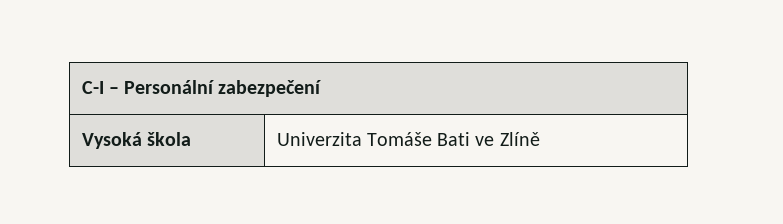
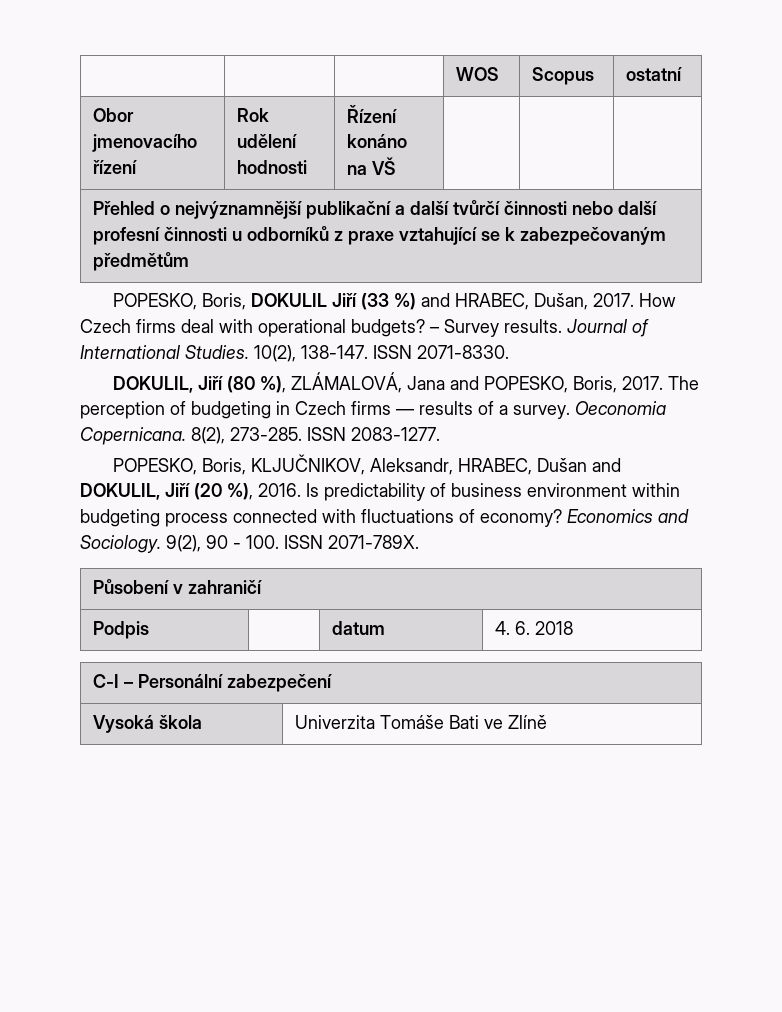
(81, 87) none -> [455,67,499,81] [531,67,594,85] [625,67,682,81] [92,108,134,122] [91,134,197,152] [92,160,137,174] [236,108,269,122] [236,134,297,148] [236,160,307,174] [346,105,397,123] [346,134,407,148] [346,157,396,175] [92,200,657,219] [92,226,666,245] [92,252,189,271] [112,293,676,310] [80,319,649,337] [80,345,509,362] [112,372,699,393] [80,401,666,419] [80,427,440,445] [112,454,621,475] [80,483,680,501] [80,509,689,527] [80,535,419,553] [92,579,262,594] [92,621,149,639] [331,621,385,635] [494,621,573,635] | | | WOS | Scopus | ostatní // Obor jmenovacího řízení | Rok udělení hodnosti | Řízení konáno na VŠ | | | // Přehled o nejvýznamnější publikační a další tvůrčí činnosti nebo další profesní činnosti u odborníků z praxe vztahující se k zabezpečovaným předmětům // POPESKO, Boris, DOKULIL Jiří (33 %) and HRABEC, Dušan, 2017. How Czech firms deal with operational budgets? – Survey results. Journal of International Studies. 10(2), 138-147. ISSN 2071-8330. // DOKULIL, Jiří (80 %), ZLÁMALOVÁ, Jana and POPESKO, Boris, 2017. The perception of budgeting in Czech firms — results of a survey. Oeconomia Copernicana. 8(2), 273-285. ISSN 2083-1277. // POPESKO, Boris, KLJUČNIKOV, Aleksandr, HRABEC, Dušan and DOKULIL, Jiří (20 %), 2016. Is predictability of business environment within budgeting process connected with fluctuations of economy? Economics and Sociology. 9(2), 90 - 100. ISSN 2071-789X. // Působení v zahraničí // Podpis | | datum | 4. 6. 2018 //

